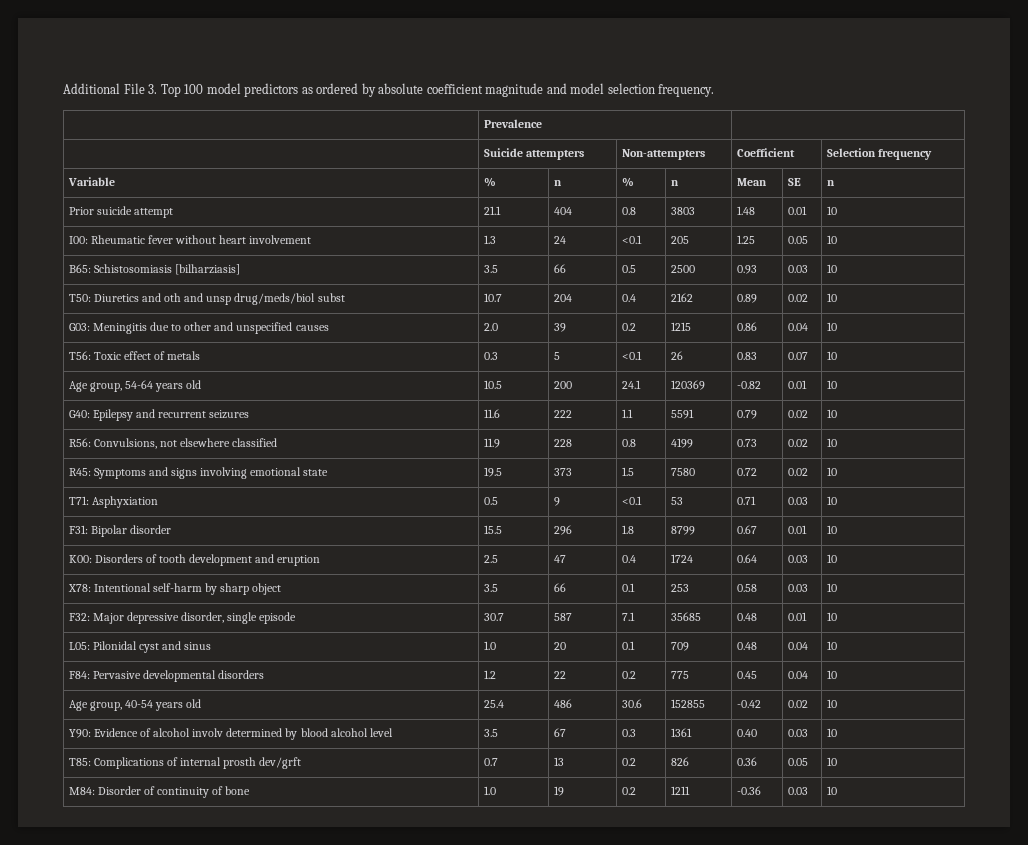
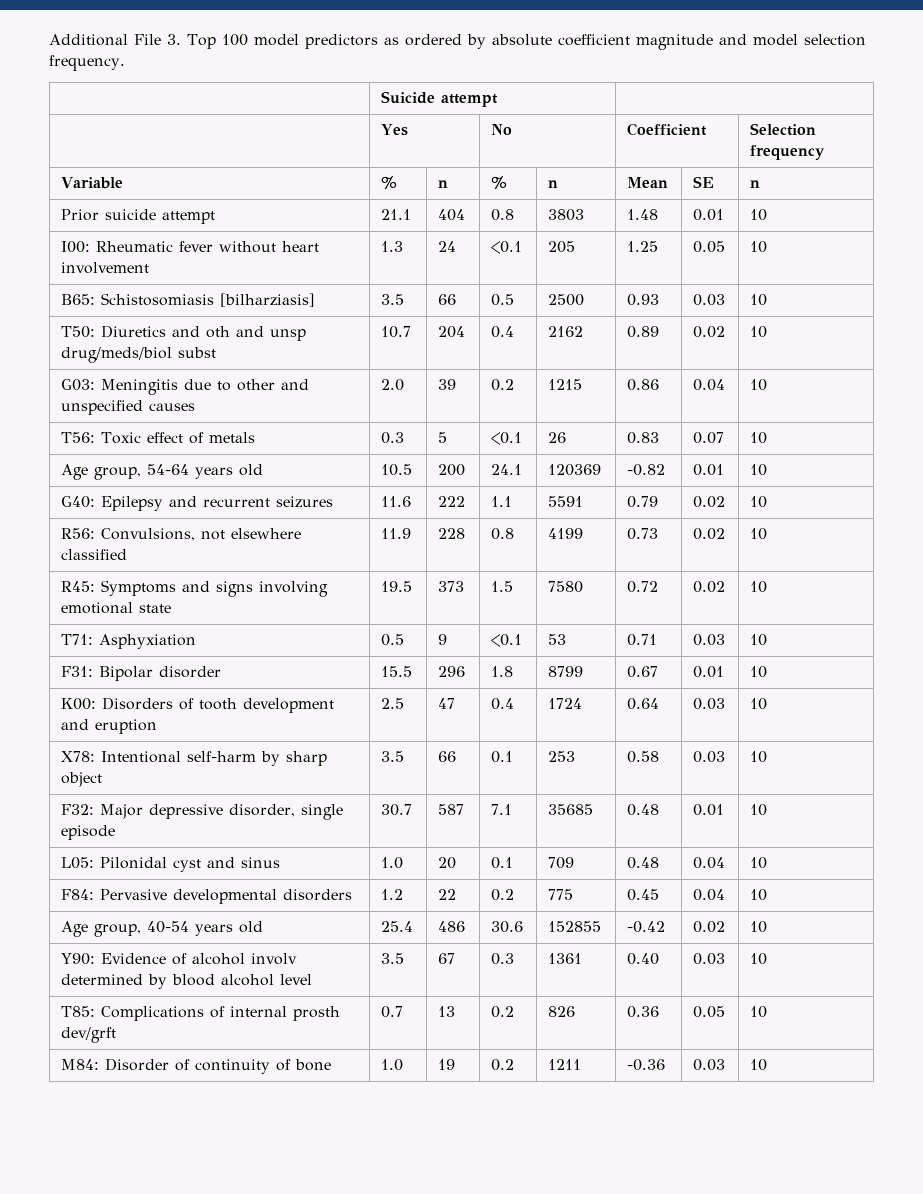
[483,119,542,128] [483,148,584,160] [621,149,705,160] Prevalence | // | Suicide attempters | Non-attempters -> [381,91,499,107] [381,124,409,136] [491,124,513,135] Suicide attempt | // | Yes | No

